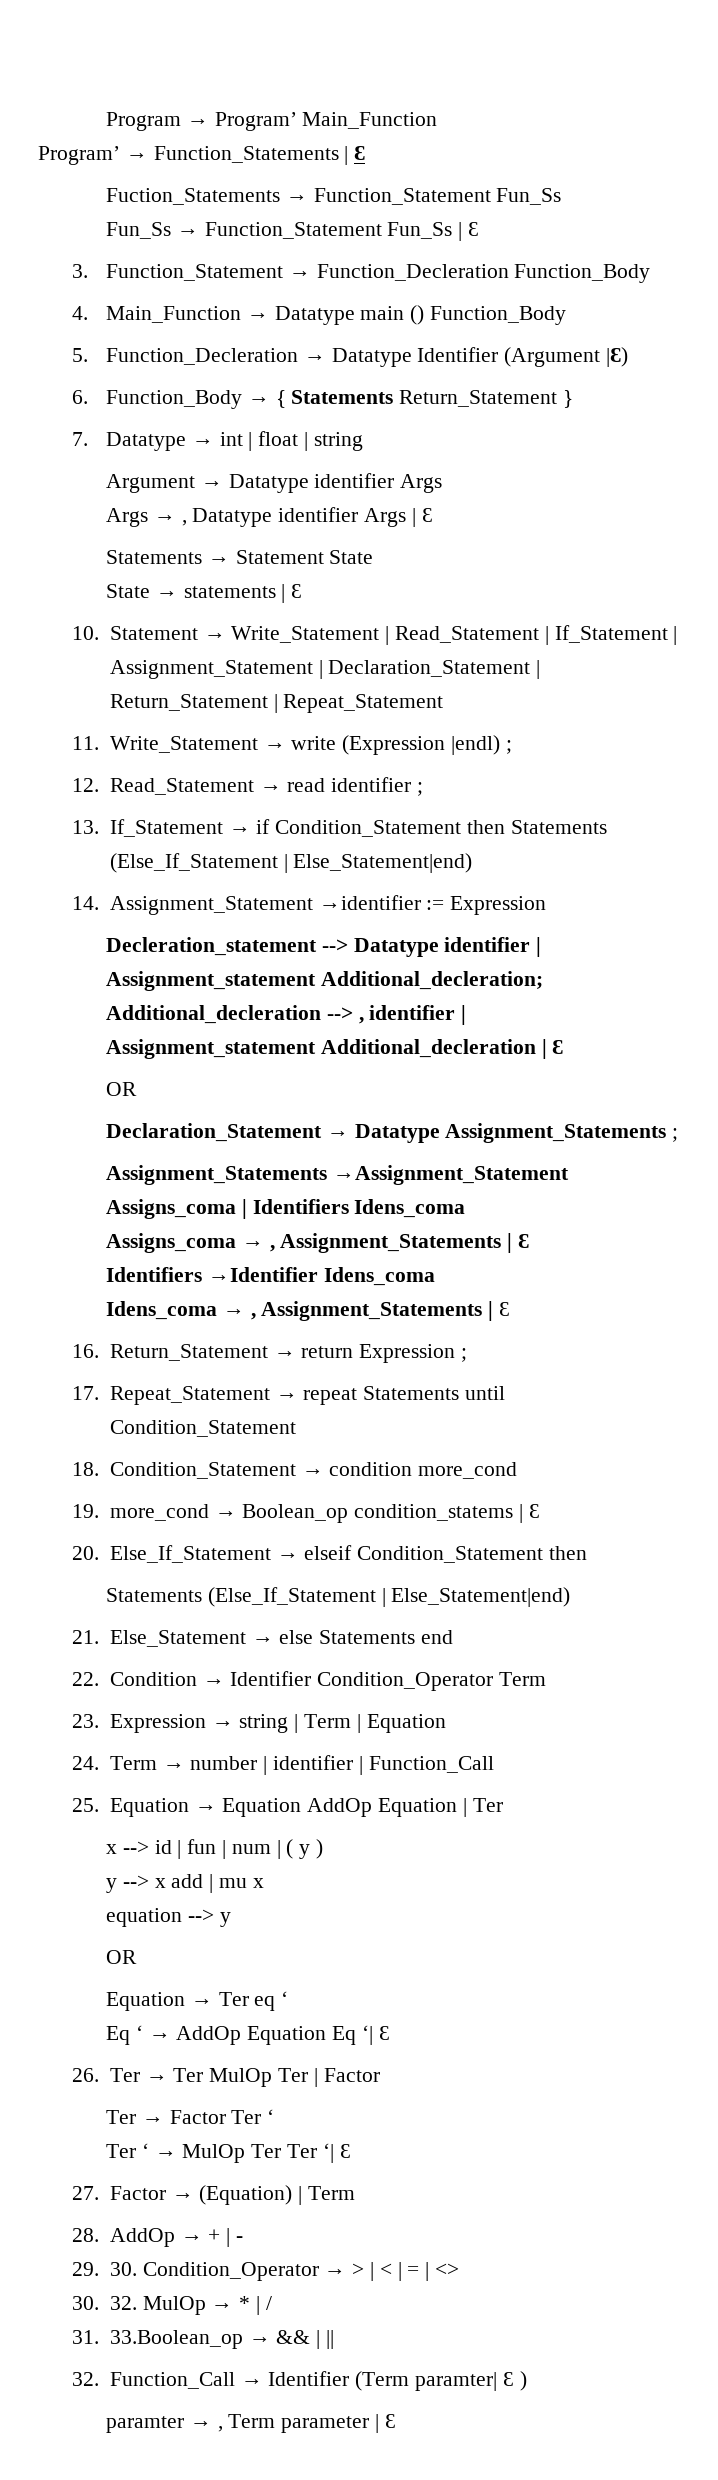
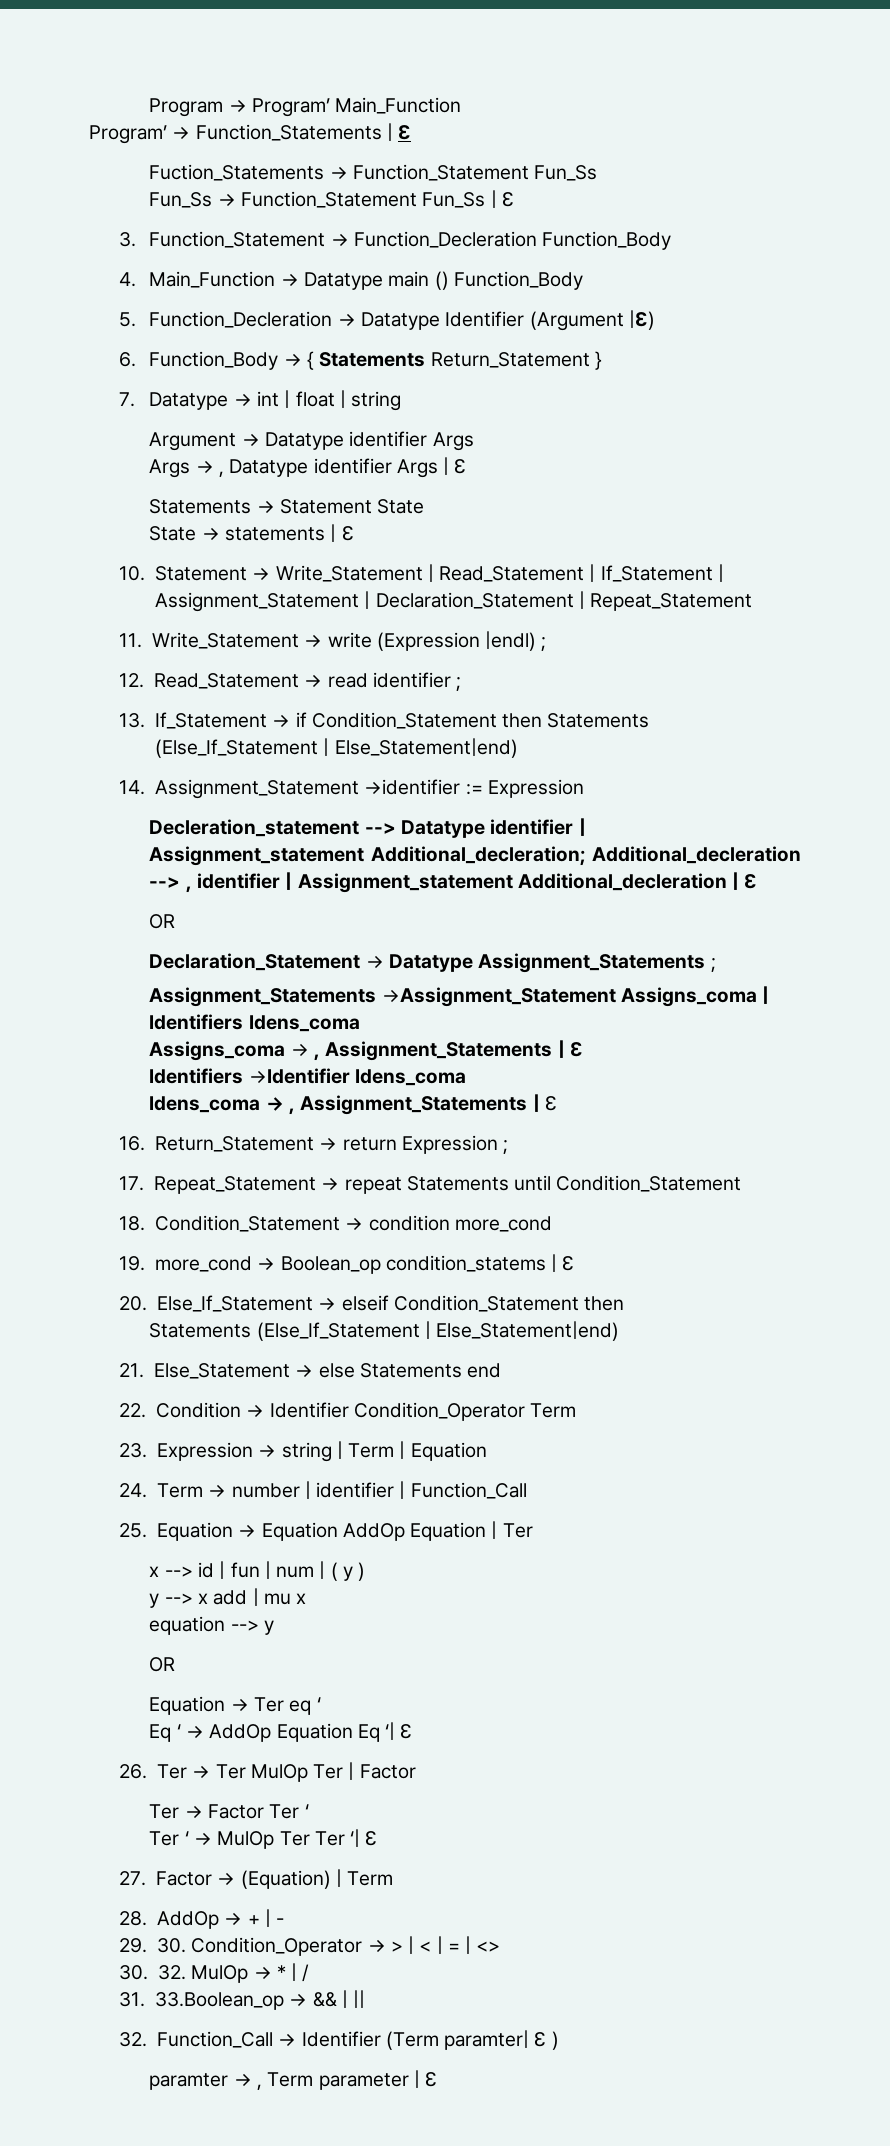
[109,694,278,713] Return_Statement | -> (585, 600) none

